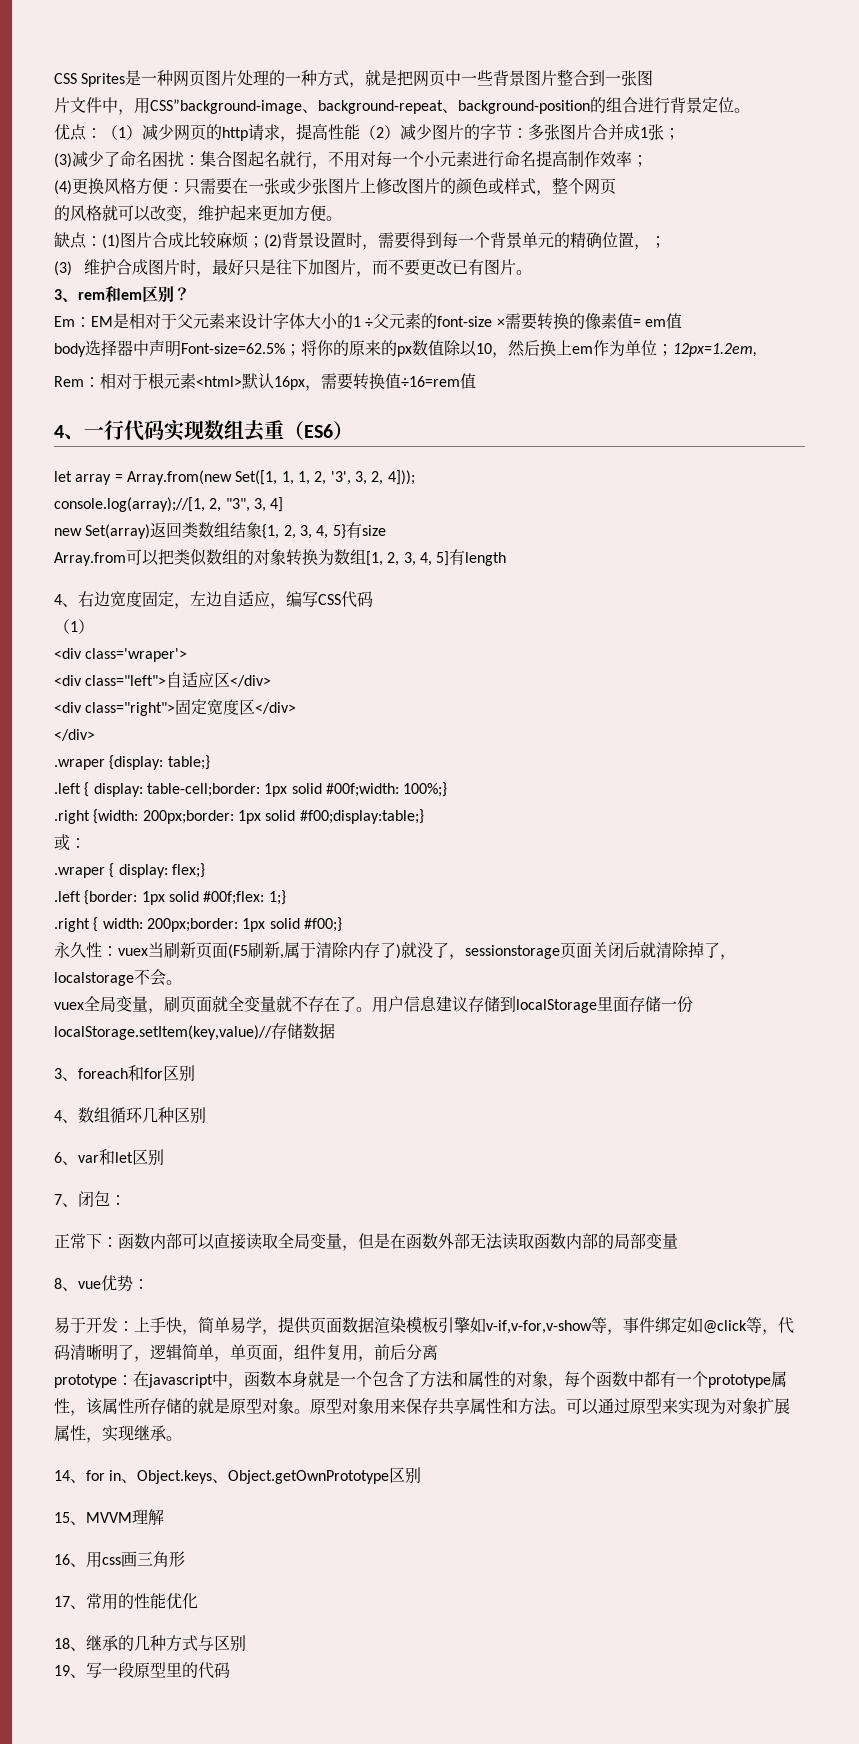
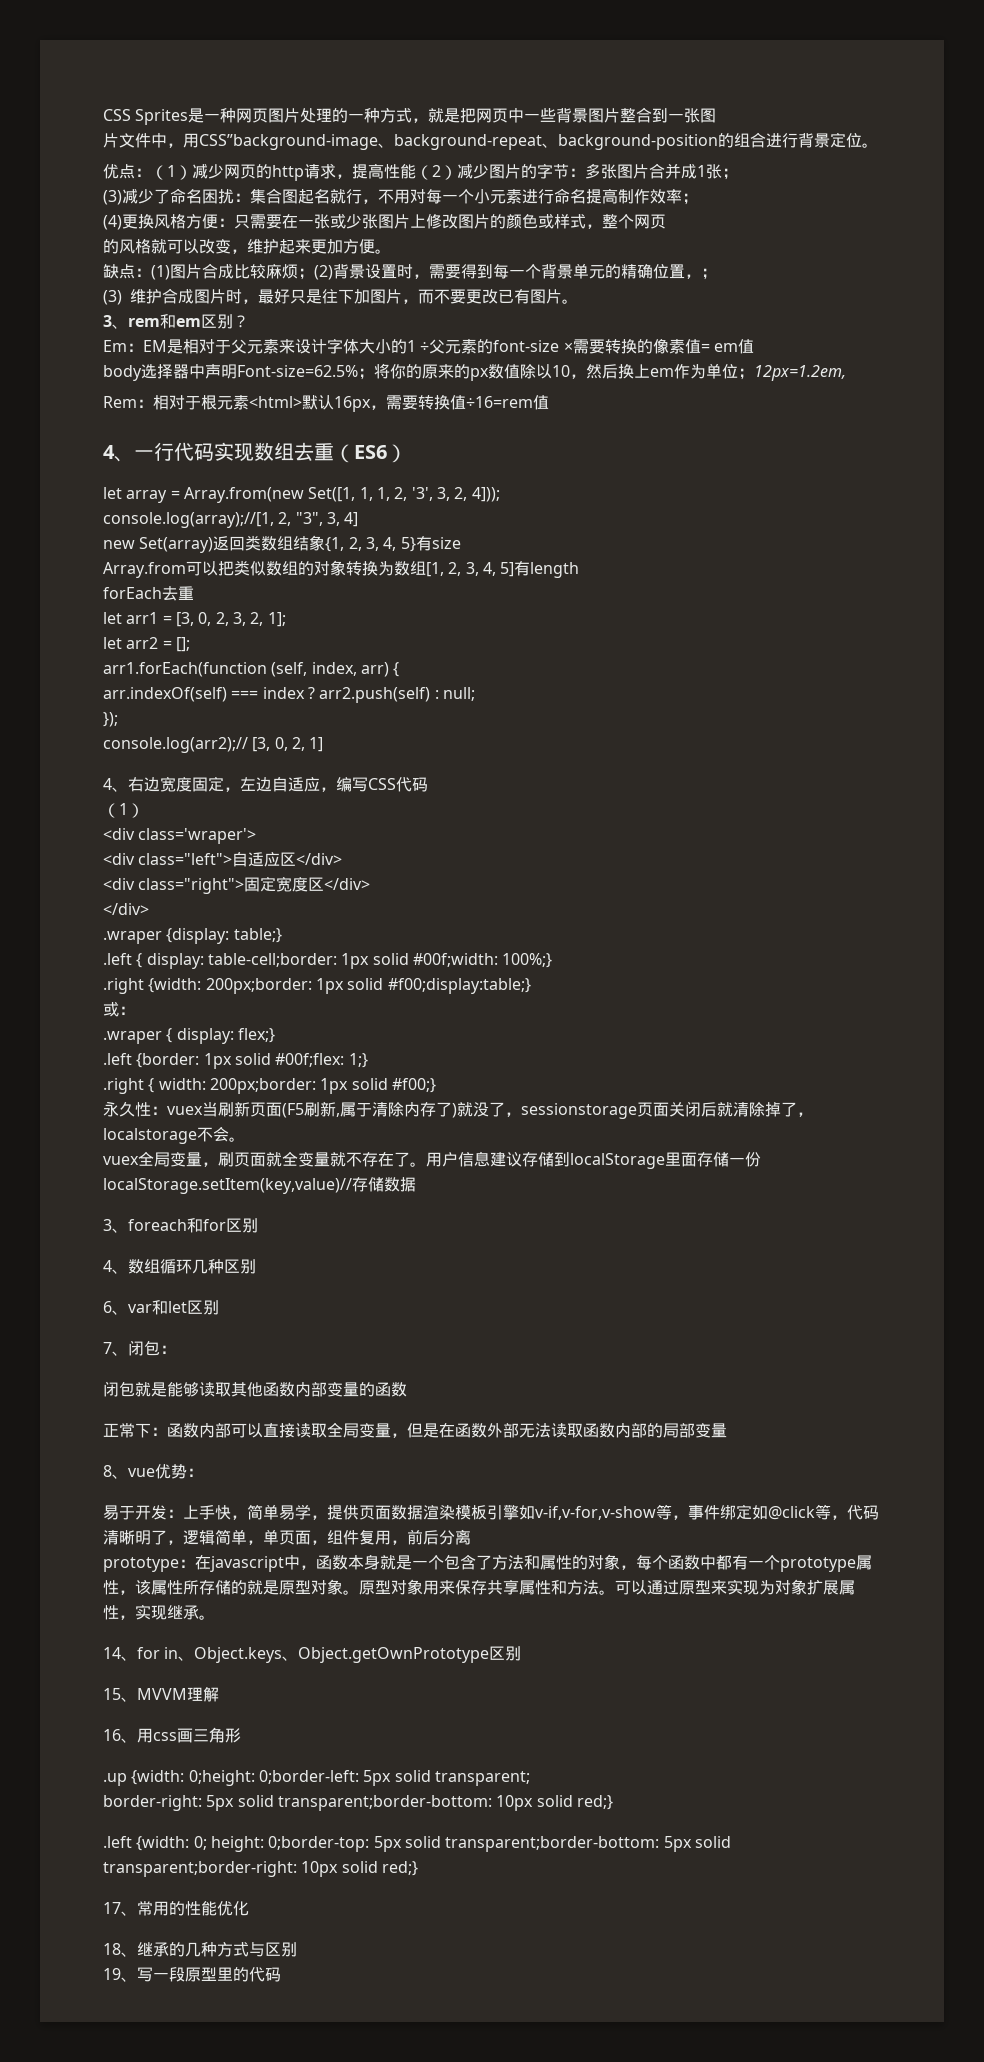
(507, 559) none -> [103,586,194,601] [103,612,286,627] [103,637,190,652] [103,662,400,677] [103,687,475,703] [103,712,118,727] [103,737,324,753] // forEach去重 // let arr1 = [3, 0, 2, 3, 2, 1]; // let arr2 = []; // arr1.forEach(function (self, index, arr) { // arr.indexOf(self) === index ? arr2.push(self) : null; // }); // console.log(arr2);// [3, 0, 2, 1]
(126, 1200) none -> [103,1381,407,1397] // 闭包就是能够读取其他函数内部变量的函数
(185, 1559) none -> [103,1770,530,1786] [103,1795,613,1811] [103,1836,731,1852] [103,1861,418,1877] // .up {width: 0;height: 0;border-left: 5px solid transparent; // border-right: 5px solid transparent;border-bottom: 10px solid red;} // .left {width: 0; height: 0;border-top: 5px solid transparent;border-bottom: 5px solid transparent;border-right: 10px solid red;}

